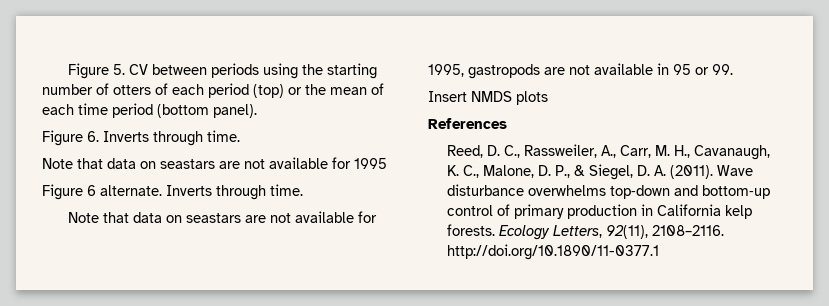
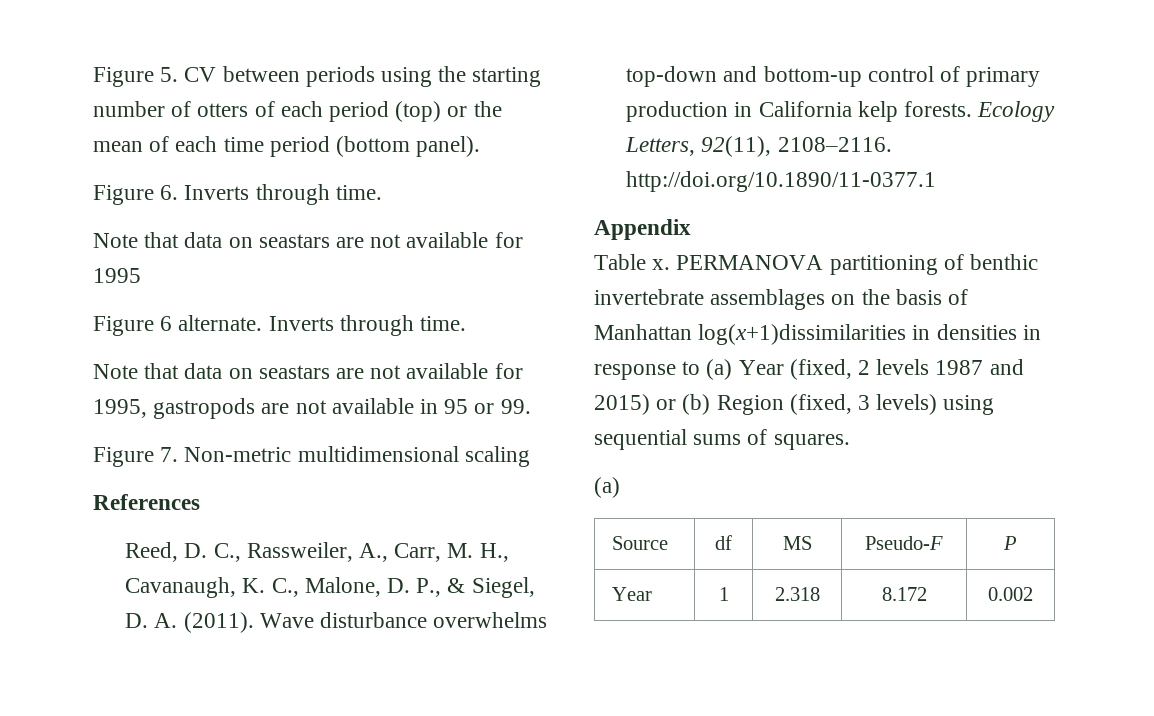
[428,91,548,105] Insert NMDS plots -> [93,446,530,467] Figure 7. Non-metric multidimensional scaling
(660, 252) none -> [594,219,691,240] [594,254,1039,275] [594,289,969,310] [594,324,1041,345] [594,359,1024,380] [594,394,995,415] [594,429,850,450] [594,477,620,498] [611,536,668,550] [715,535,732,550] [782,536,812,550] [865,536,943,550] [1003,536,1017,550] [611,587,652,601] [718,587,729,601] [774,587,820,601] [881,587,927,601] [988,587,1033,601] // Appendix // Table x. PERMANOVA partitioning of benthic invertebrate assemblages on the basis of Manhattan log(x+1)dissimilarities in densities in response to (a) Year (fixed, 2 levels 1987 and 2015) or (b) Region (fixed, 3 levels) using sequential sums of squares. // (a) // Source | df | MS | Pseudo-F | P // Year | 1 | 2.318 | 8.172 | 0.002

